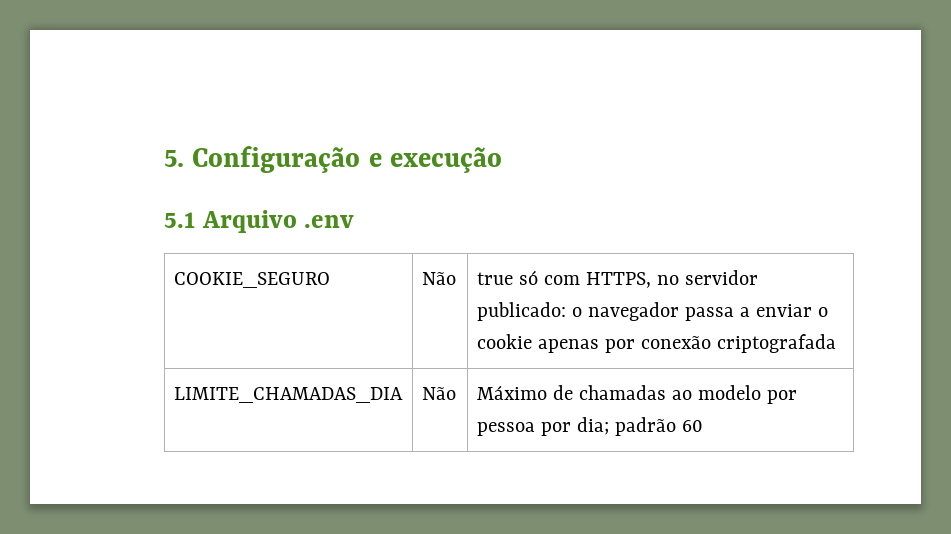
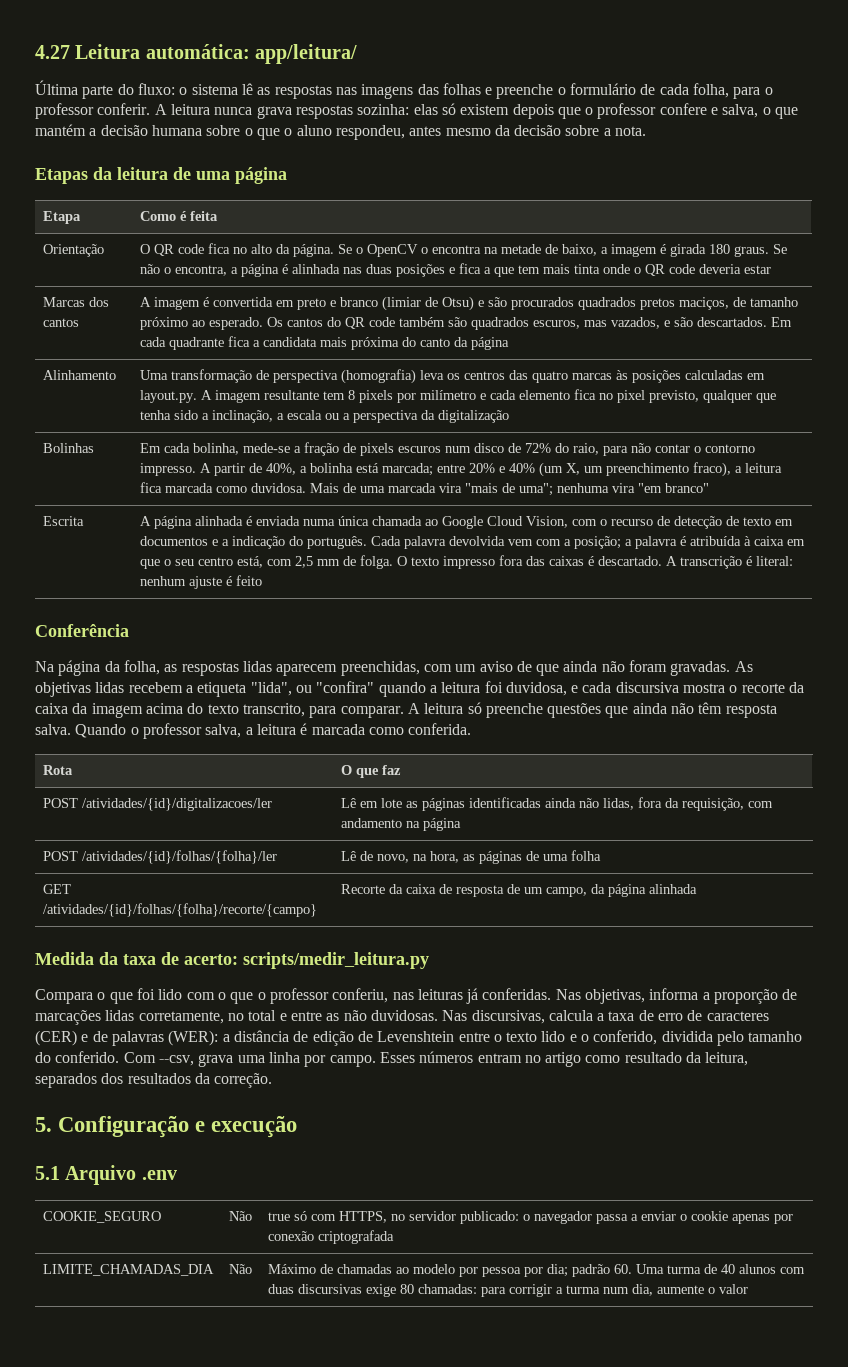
(164, 158) none -> [35,44,358,64] [35,80,773,99] [35,103,799,119] [35,124,647,140] [35,167,287,184] [42,211,81,224] [139,211,218,221] [42,244,104,257] [139,243,787,257] [139,263,771,277] [42,297,109,307] [42,318,79,327] [139,296,798,311] [139,317,792,330] [139,336,509,350] [42,370,116,380] [139,369,765,384] [139,389,776,403] [139,410,509,423] [42,443,94,453] [139,442,755,456] [139,462,782,477] [139,482,709,496] [42,516,84,526] [139,516,793,529] [139,536,805,549] [139,555,793,569] [139,575,262,589] [35,624,129,637] [35,660,753,676] [35,681,805,697] [35,702,777,718] [35,723,472,739] [42,765,73,775] [340,765,401,778] [42,798,272,811] [340,797,773,811] [340,818,461,831] [42,850,277,864] [340,850,601,864] [42,884,71,894] [42,903,317,917] [340,884,697,897] [35,952,429,969] [35,988,798,1004] [35,1010,769,1025] [35,1030,803,1046] [35,1051,749,1067] [35,1073,273,1088] 4.27 Leitura automática: app/leitura/ // Última parte do fluxo: o sistema lê as respostas nas imagens das folhas e preenche o formulário de cada folha, para o professor conferir. A leitura nunca grava respostas sozinha: elas só existem depois que o professor confere e salva, o que mantém a decisão humana sobre o que o aluno respondeu, antes mesmo da decisão sobre a nota. // Etapas da leitura de uma página // Etapa | Como é feita // Orientação | O QR code fica no alto da página. Se o OpenCV o encontra na metade de baixo, a imagem é girada 180 graus. Se não o encontra, a página é alinhada nas duas posições e fica a que tem mais tinta onde o QR code deveria estar // Marcas dos cantos | A imagem é convertida em preto e branco (limiar de Otsu) e são procurados quadrados pretos maciços, de tamanho próximo ao esperado. Os cantos do QR code também são quadrados escuros, mas vazados, e são descartados. Em cada quadrante fica a candidata mais próxima do canto da página // Alinhamento | Uma transformação de perspectiva (homografia) leva os centros das quatro marcas às posições calculadas em layout.py. A imagem resultante tem 8 pixels por milímetro e cada elemento fica no pixel previsto, qualquer que tenha sido a inclinação, a escala ou a perspectiva da digitalização // Bolinhas | Em cada bolinha, mede-se a fração de pixels escuros num disco de 72% do raio, para não contar o contorno impresso. A partir de 40%, a bolinha está marcada; entre 20% e 40% (um X, um preenchimento fraco), a leitura fica marcada como duvidosa. Mais de uma marcada vira "mais de uma"; nenhuma vira "em branco" // Escrita | A página alinhada é enviada numa única chamada ao Google Cloud Vision, com o recurso de detecção de texto em documentos e a indicação do português. Cada palavra devolvida vem com a posição; a palavra é atribuída à caixa em que o seu centro está, com 2,5 mm de folga. O texto impresso fora das caixas é descartado. A transcrição é literal: nenhum ajuste é feito // Conferência // Na página da folha, as respostas lidas aparecem preenchidas, com um aviso de que ainda não foram gravadas. As objetivas lidas recebem a etiqueta "lida", ou "confira" quando a leitura foi duvidosa, e cada discursiva mostra o recorte da caixa da imagem acima do texto transcrito, para comparar. A leitura só preenche questões que ainda não têm resposta salva. Quando o professor salva, a leitura é marcada como conferida. // Rota | O que faz // POST /atividades/{id}/digitalizacoes/ler | Lê em lote as páginas identificadas ainda não lidas, fora da requisição, com andamento na página // POST /atividades/{id}/folhas/{folha}/ler | Lê de novo, na hora, as páginas de uma folha // GET /atividades/{id}/folhas/{folha}/recorte/{campo} | Recorte da caixa de resposta de um campo, da página alinhada // Medida da taxa de acerto: scripts/medir_leitura.py // Compara o que foi lido com o que o professor conferiu, nas leituras já conferidas. Nas objetivas, informa a proporção de marcações lidas corretamente, no total e entre as não duvidosas. Nas discursivas, calcula a taxa de erro de caracteres (CER) e de palavras (WER): a distância de edição de Levenshtein entre o texto lido e o conferido, dividida pelo tamanho do conferido. Com --csv, grava uma linha por campo. Esses números entram no artigo como resultado da leitura, separados dos resultados da correção. //
[681,420,703,432] 60 -> [613,1264,805,1274] [267,1284,748,1297] 60. Uma turma de 40 alunos com duas discursivas exige 80 chamadas: para corrigir a turma num dia, aumente o valor

